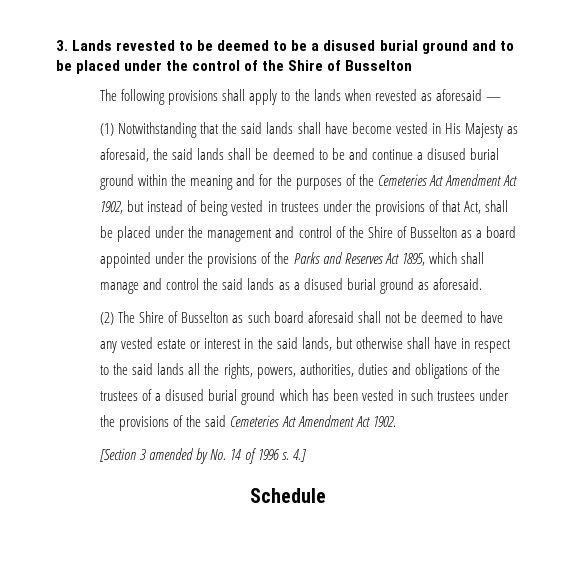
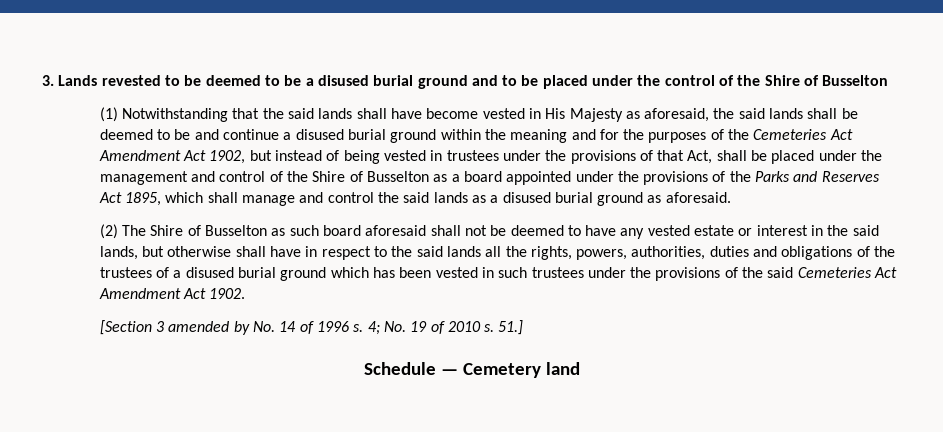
[100,89,501,105] // The following provisions shall apply to the lands when revested as aforesaid — -> (889, 80) none
[292,449,306,462] [249,488,326,503] 4.] // Schedule -> [367,320,524,335] [363,362,580,378] 4; No. 19 of 2010 s. 51.] // Schedule — Cemetery land

